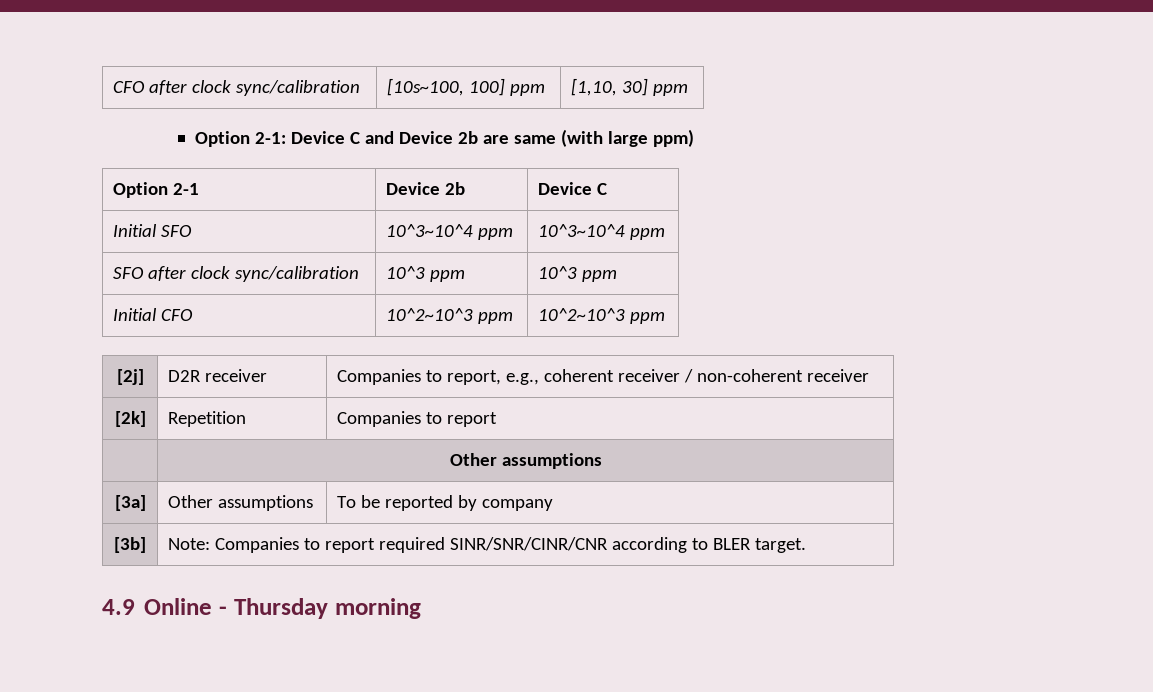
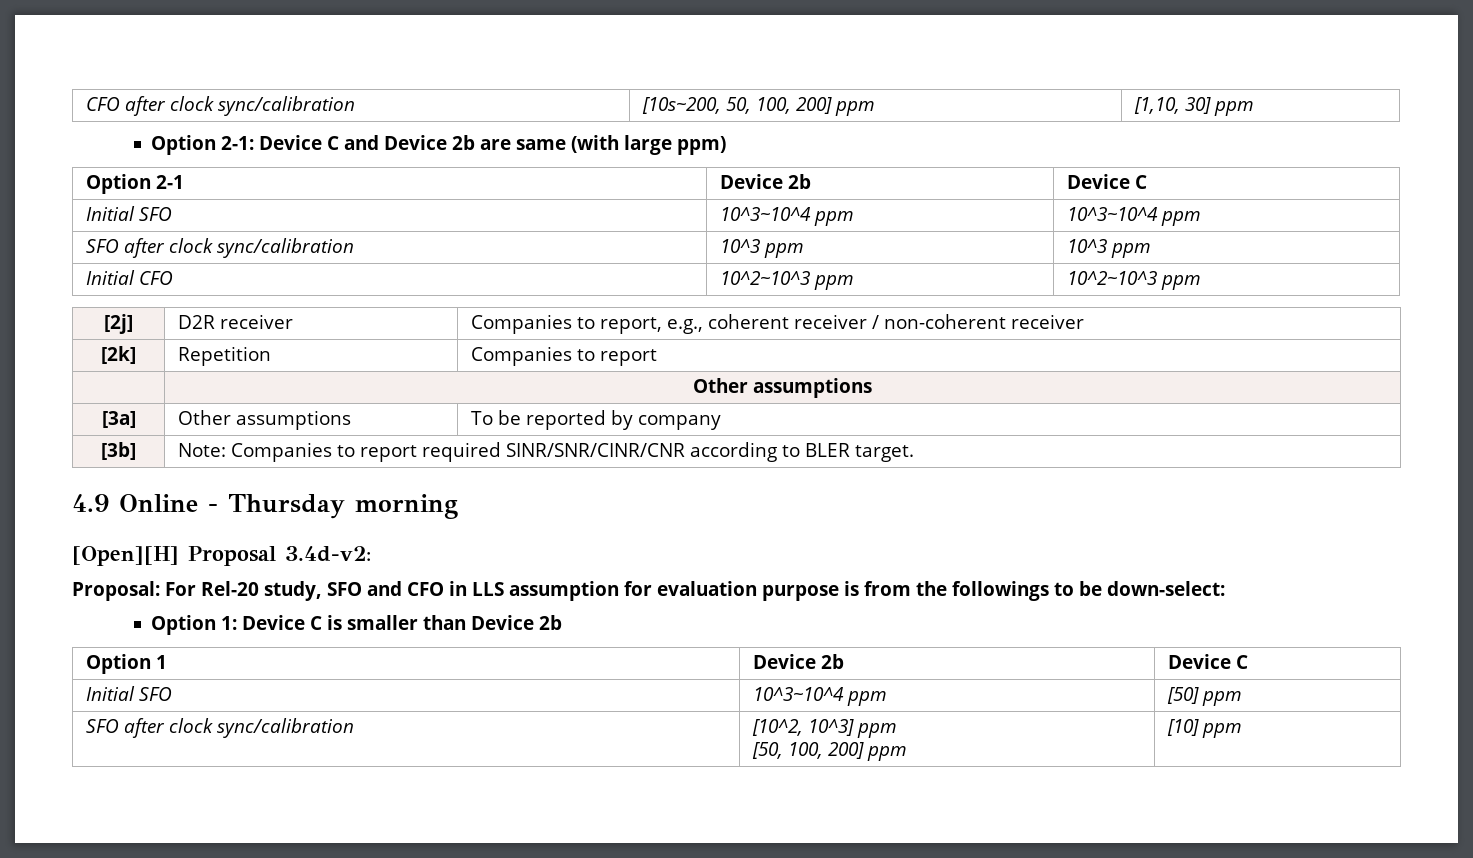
[387,78,506,96] [10s~100, 100] -> [642,97,833,114] [10s~200, 50, 100, 200]
(421, 608) none -> [72,546,371,566] [72,581,1225,601] [150,615,562,635] [86,654,168,674] [753,654,845,669] [1168,654,1249,669] [86,686,173,701] [753,687,888,706] [1167,687,1243,706] [86,718,355,738] [752,719,898,738] [752,742,908,761] [1167,719,1243,738] // [Open][H] Proposal 3.4d-v2: // Proposal: For Rel-20 study, SFO and CFO in LLS assumption for evaluation purpose is from the followings to be down-select: // Option 1: Device C is smaller than Device 2b // Option 1 | Device 2b | Device C // Initial SFO | 10^3~10^4 ppm | [50] ppm // SFO after clock sync/calibration | [10^2, 10^3] ppm // [50, 100, 200] ppm | [10] ppm

